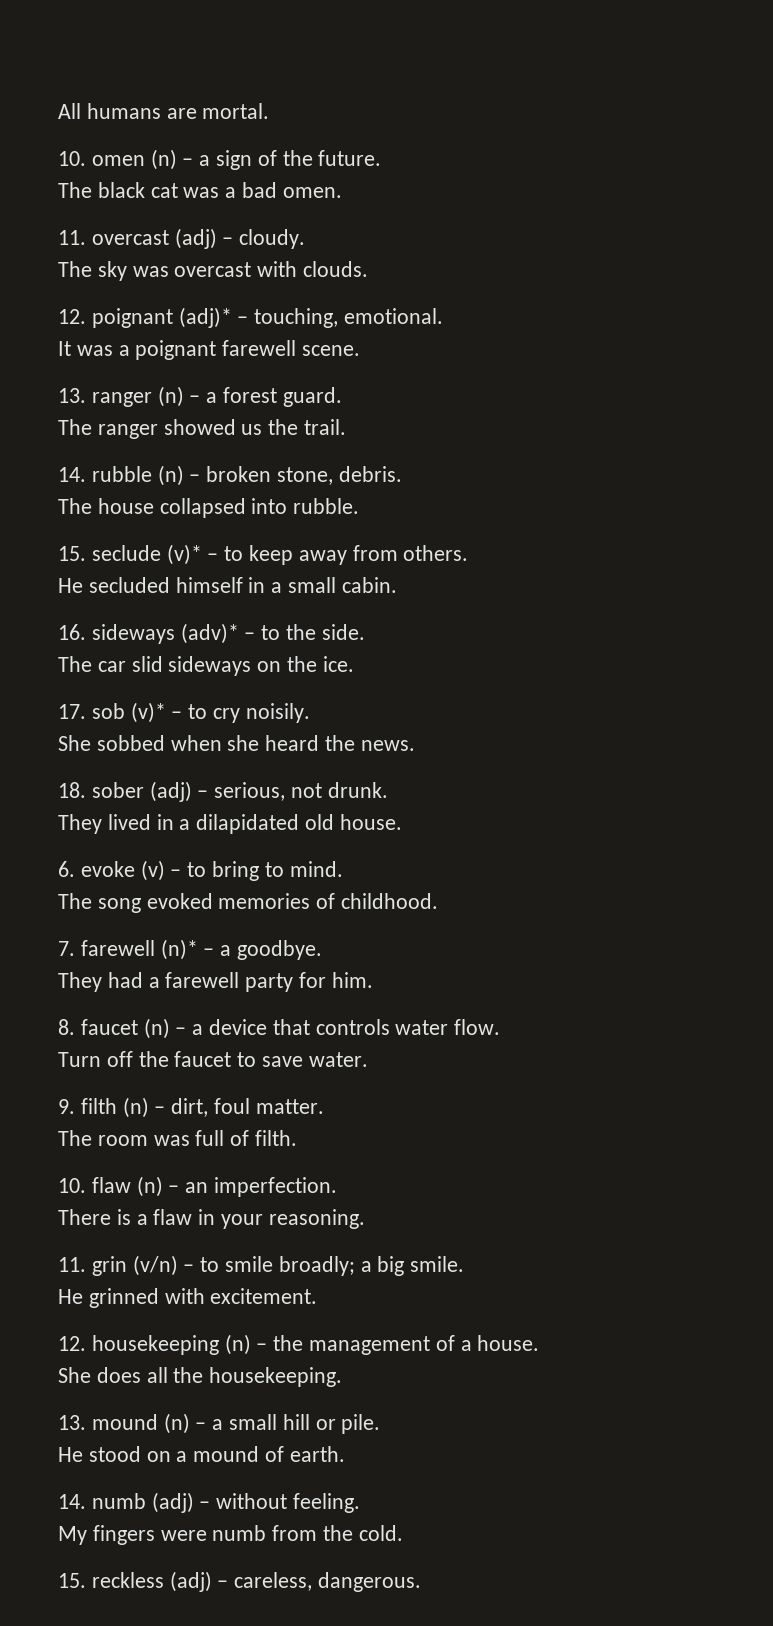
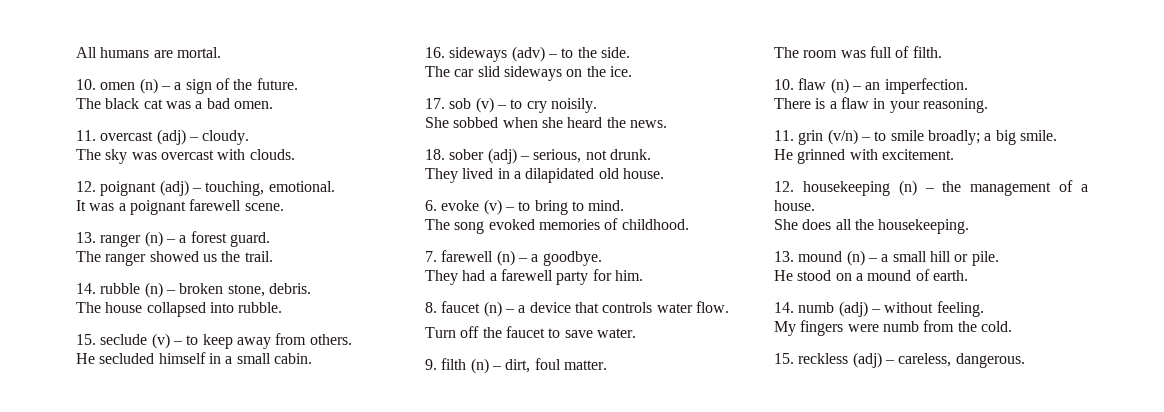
[178,307,232,328] (adj)* -> [159,180,189,196] (adj)
[166,544,202,565] (v)* -> [151,333,170,349] (v)
[180,623,239,644] (adv)* -> [511,46,545,62] (adv)
[130,702,166,723] (v)* -> [475,97,494,113] (v)
[160,939,198,960] (n)* -> [496,250,515,266] (n)

